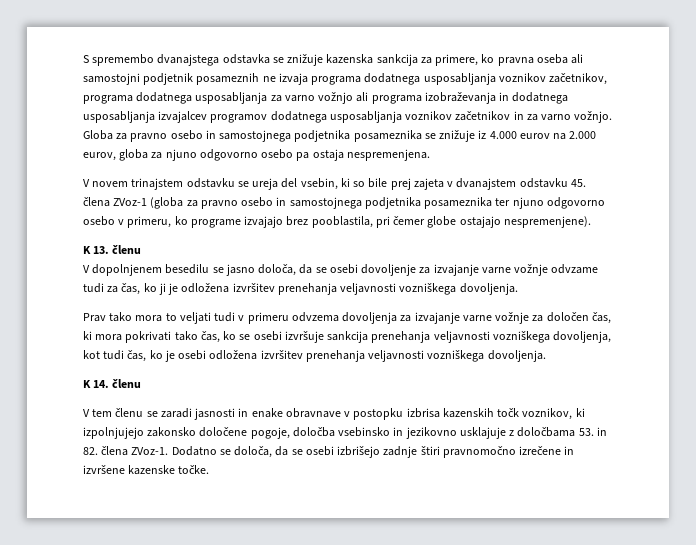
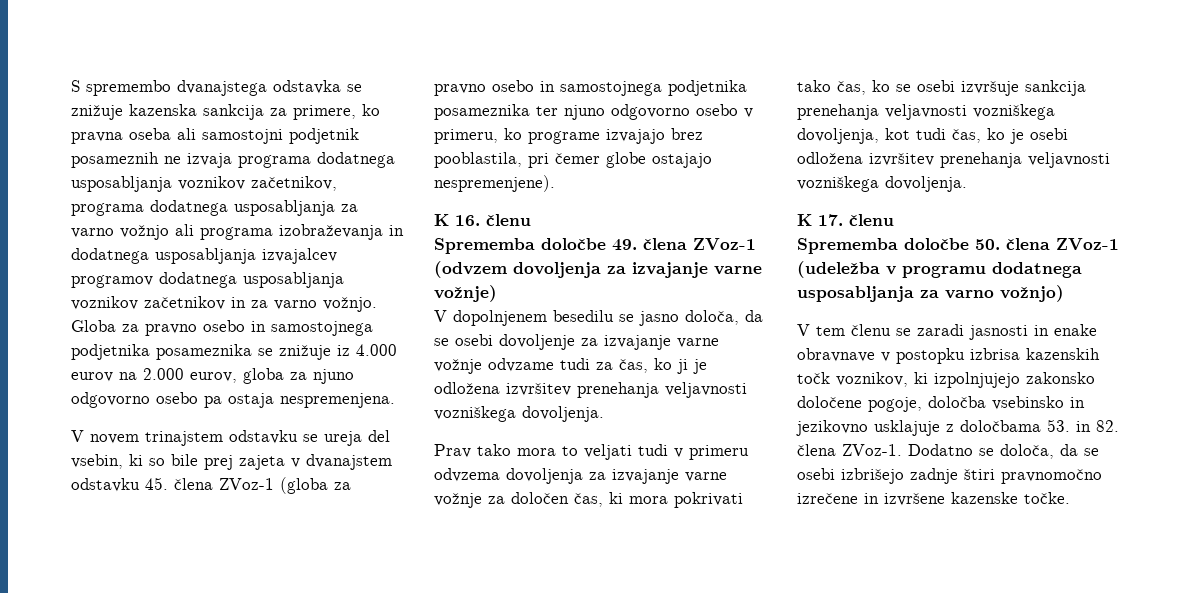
[93,245,142,254] 13. členu -> [455,214,531,226] [434,238,756,254] [434,261,762,278] [434,285,497,302] 16. členu // Sprememba določbe 49. člena ZVoz-1 (odvzem dovoljenja za izvajanje varne vožnje)
[93,379,142,388] 14. členu -> [818,214,894,226] [797,238,1119,254] [797,261,1082,278] [797,285,1064,302] 17. členu // Sprememba določbe 50. člena ZVoz-1 (udeležba v programu dodatnega usposabljanja za varno vožnjo)

